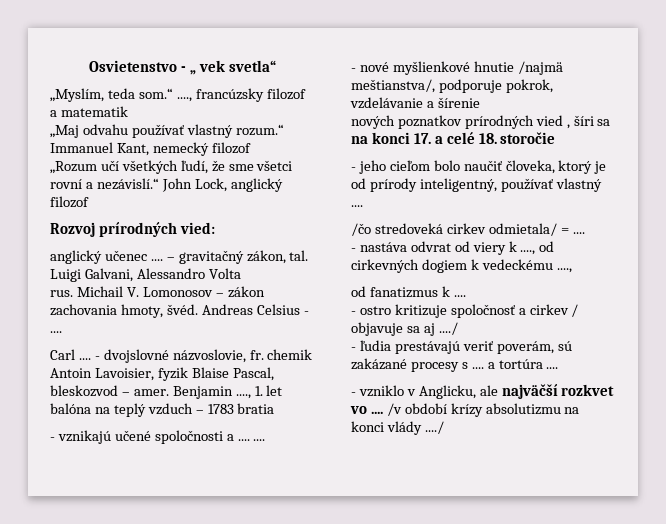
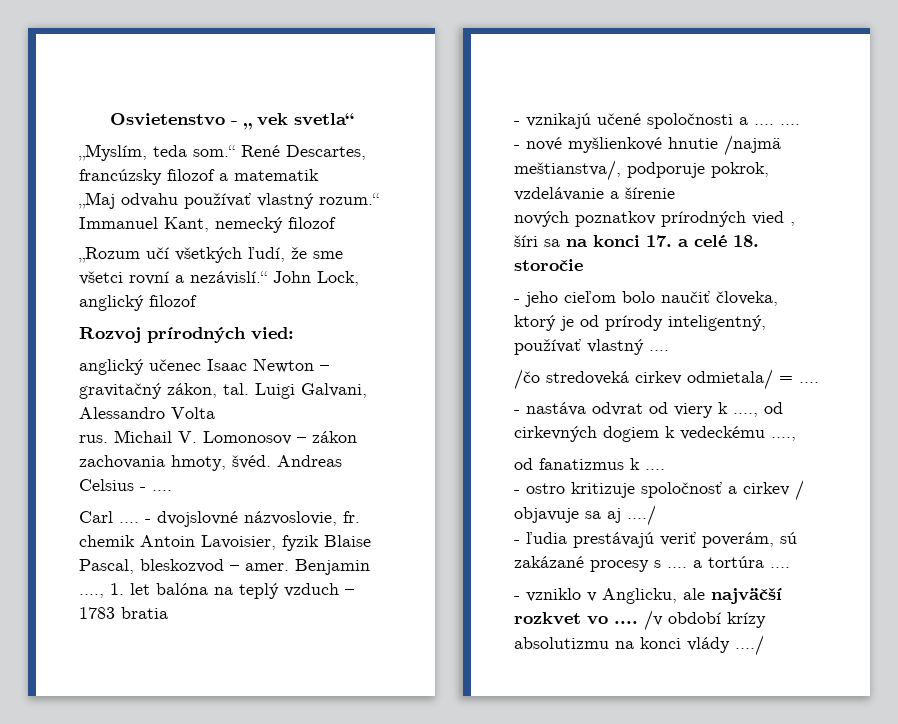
[176,97,192,102] ...., -> [241,145,366,160] René Descartes,
[150,259,163,261] .... -> [207,358,314,373] Isaac Newton

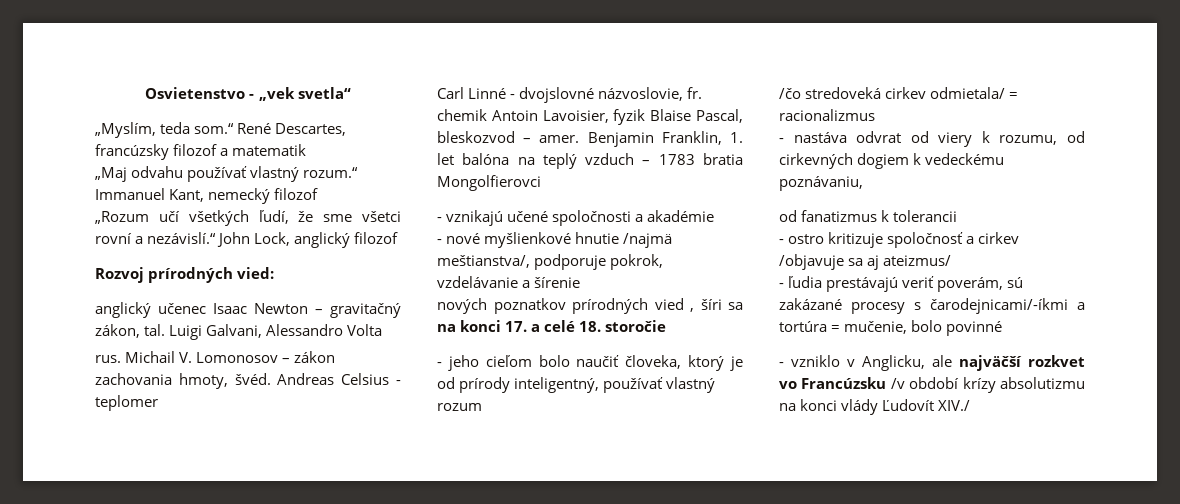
[243,113,288,130] „ vek -> [258,87,295,101] „vek
[152,490,172,491] .... -> [95,395,158,411] teplomer
[119,522,139,523] .... -> [468,88,507,99] Linné
[79,594,104,598] ...., -> [661,131,722,145] Franklin,
(168, 613) none -> [437,175,541,191] Mongolfierovci
[754,124,800,125] .... .... -> [647,210,715,222] akadémie
[649,350,669,351] .... -> [437,403,482,411] rozum
[799,382,819,383] .... -> [779,109,875,121] racionalizmus
[733,413,758,417] ...., -> [999,135,1058,145] rozumu,
[771,437,796,441] ...., -> [779,176,863,191] poznávaniu,
[645,469,665,470] .... -> [893,210,958,222] tolerancii
[795,480,804,501] [514,507,579,523] / objavuje -> [779,254,844,270] /objavuje
[627,505,656,526] ..../ -> [883,255,952,266] ateizmus/
[667,567,687,568] .... -> [930,298,1068,314] čarodejnicami/-íkmi
[770,567,790,568] .... -> [831,320,1003,336] = mučenie, bolo povinné
[614,621,638,624] .... -> [801,377,887,389] Francúzsku
[735,635,764,656] ..../ -> [882,399,971,411] Ľudovít XIV./

